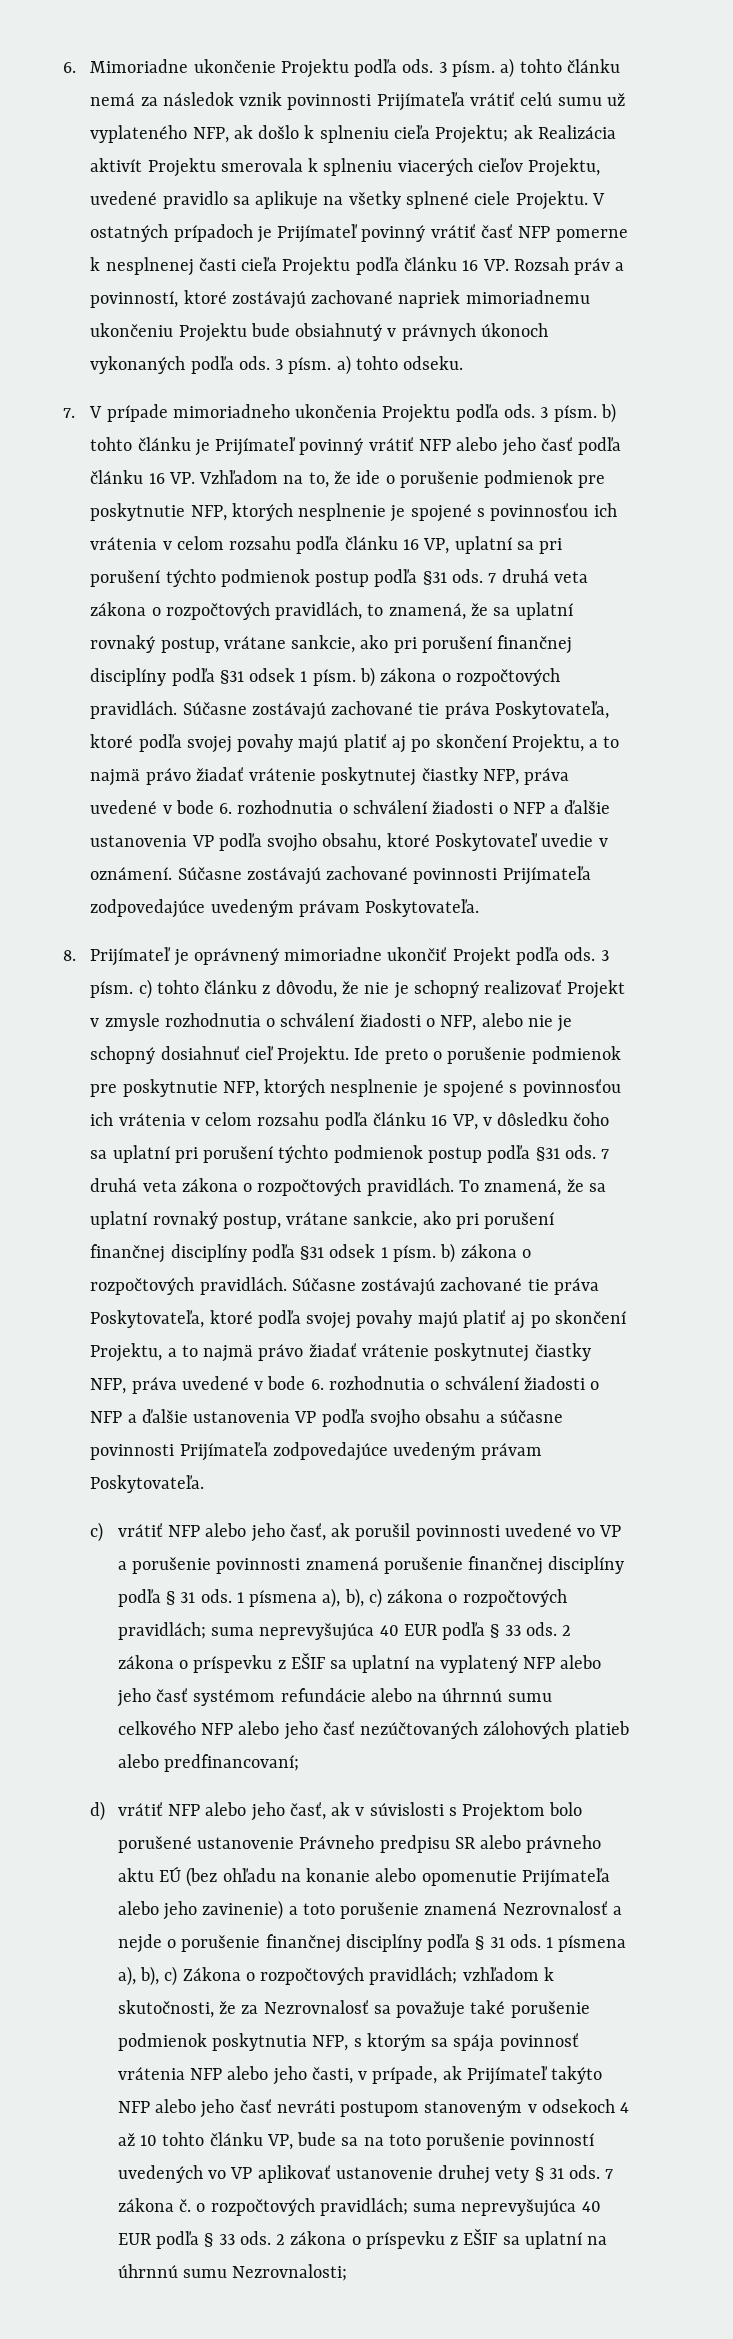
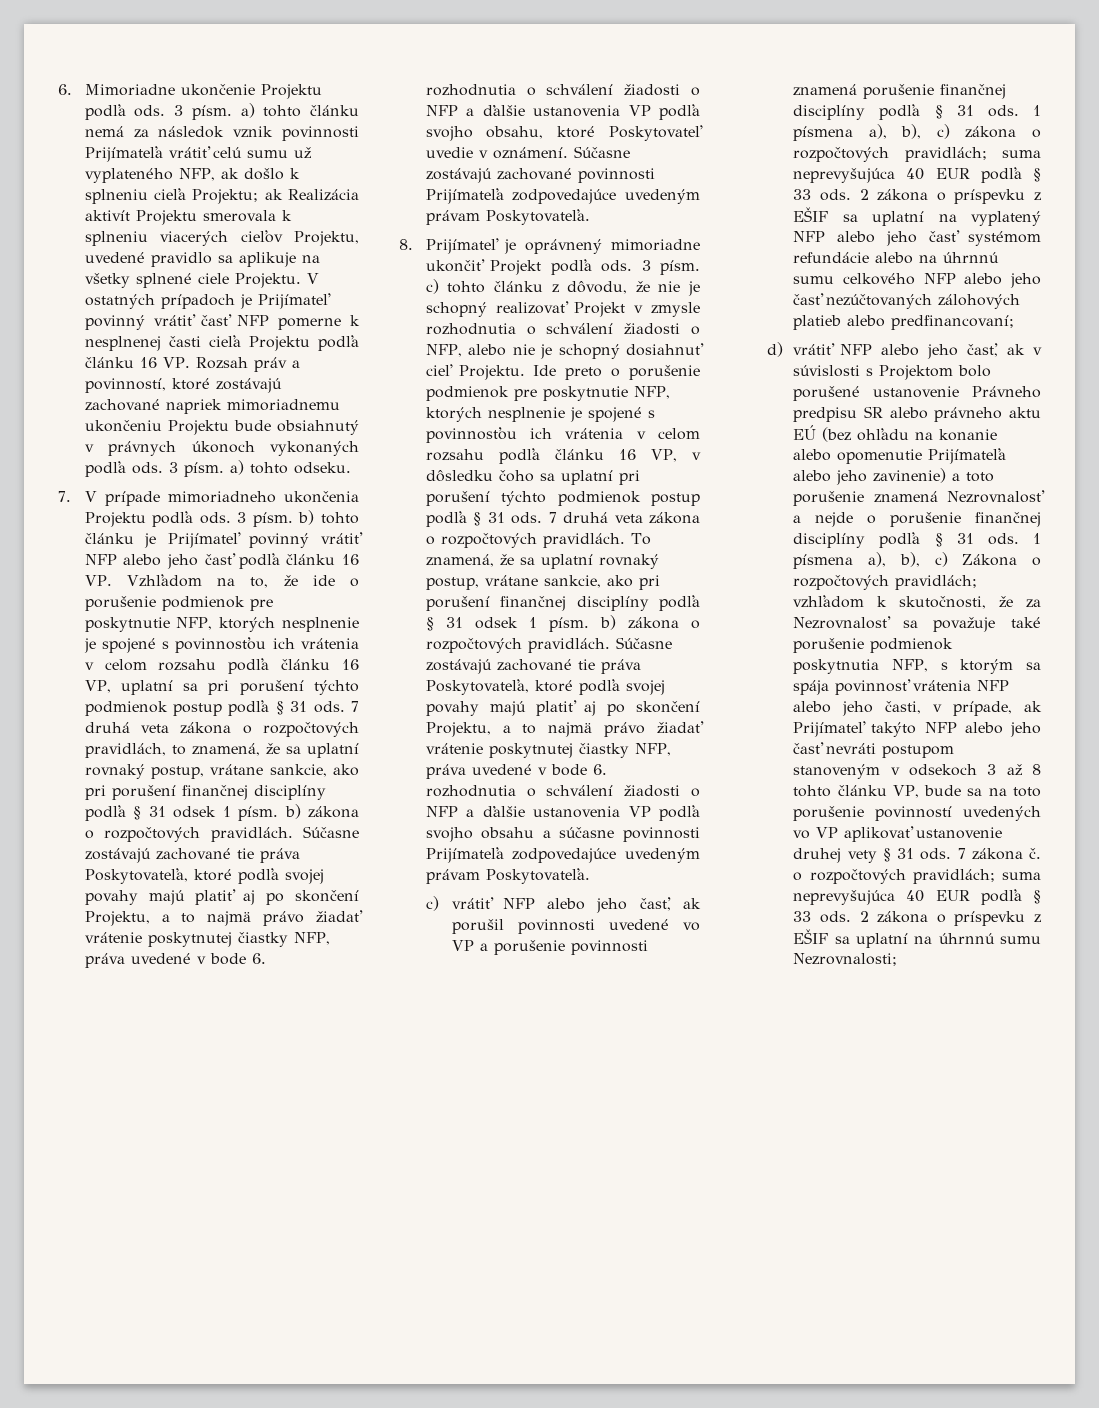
[422,571,447,585] §31 -> [275,701,308,715] § 31
[219,670,244,684] §31 -> [133,806,166,820] § 31
[535,1147,560,1161] §31 -> [473,512,505,526] § 31
[300,1246,325,1260] §31 -> [425,617,463,631] § 31
[620,2102,630,2113] [117,2133,158,2146] 4 až 10 -> [987,764,1041,775] 3 až 8

